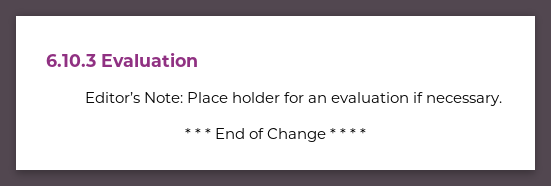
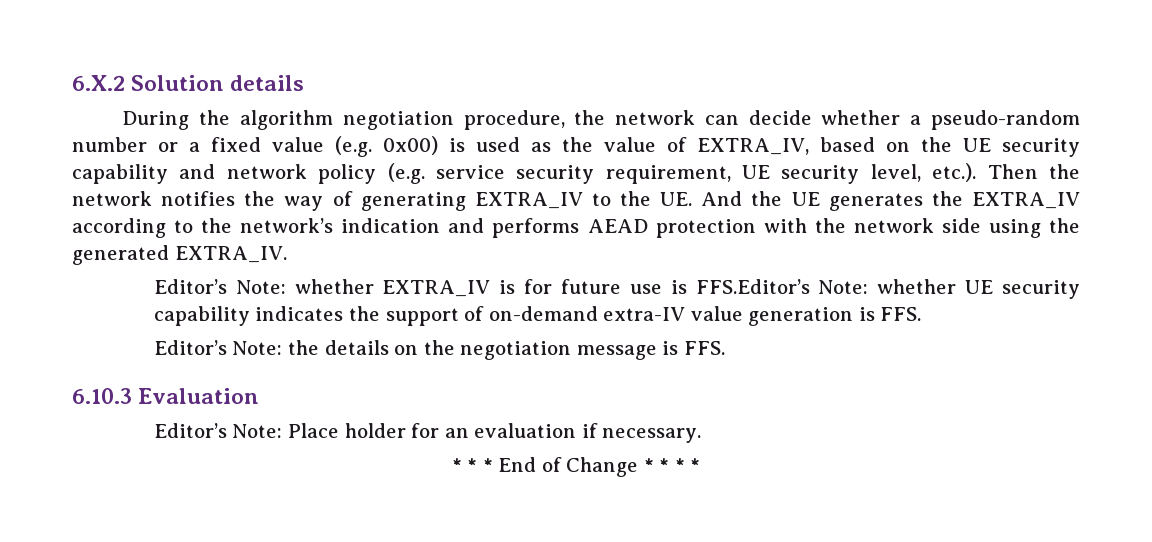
(46, 60) none -> [72,75,305,91] [122,110,1080,130] [72,136,1080,157] [72,163,1080,184] [72,191,1080,211] [72,218,1080,238] [72,245,287,265] [153,279,1080,299] [153,306,922,326] [153,340,725,360] 6.X.2 Solution details // During the algorithm negotiation procedure, the network can decide whether a pseudo-random number or a fixed value (e.g. 0x00) is used as the value of EXTRA_IV, based on the UE security capability and network policy (e.g. service security requirement, UE security level, etc.). Then the network notifies the way of generating EXTRA_IV to the UE. And the UE generates the EXTRA_IV according to the network’s indication and performs AEAD protection with the network side using the generated EXTRA_IV. // Editor’s Note: whether EXTRA_IV is for future use is FFS.Editor’s Note: whether UE security capability indicates the support of on-demand extra-IV value generation is FFS. // Editor’s Note: the details on the negotiation message is FFS. //

